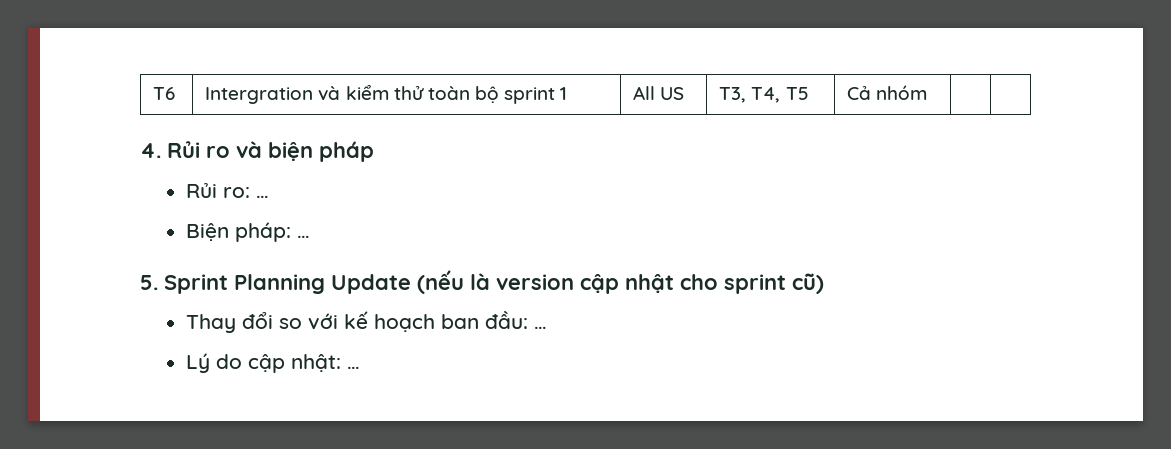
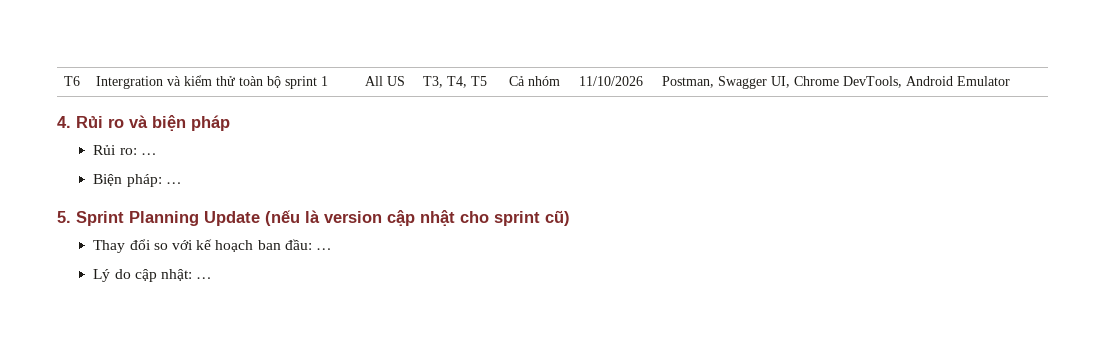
(928, 92) | -> [578,76,643,86] [661,76,1010,89] 11/10/2026 | Postman, Swagger UI, Chrome DevTools, Android Emulator

